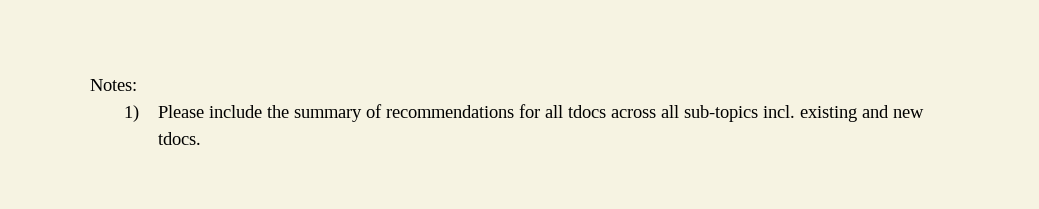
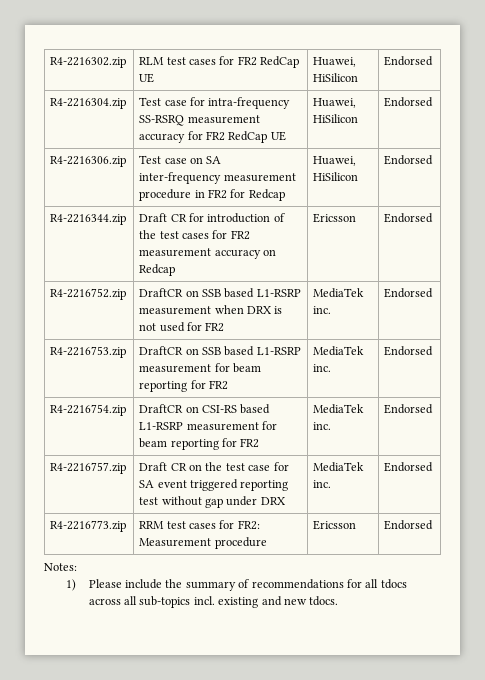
(90, 85) none -> [50,57,127,68] [139,56,300,68] [139,73,155,83] [313,57,357,67] [313,73,359,82] [384,56,434,66] [50,98,127,109] [139,97,291,109] [139,115,260,126] [139,131,286,143] [313,98,357,108] [313,114,359,123] [384,97,434,107] [50,156,127,167] [139,155,222,164] [139,172,296,184] [139,189,285,201] [313,156,357,166] [313,172,359,181] [384,155,434,165] [50,214,127,225] [139,213,285,223] [139,230,250,240] [139,248,277,259] [139,264,176,276] [313,213,357,223] [384,213,434,223] [50,288,127,300] [139,288,301,298] [139,305,283,315] [139,322,225,332] [313,288,365,298] [313,306,332,314] [384,288,434,298] [50,346,127,358] [139,346,301,356] [139,363,262,373] [139,380,229,392] [313,346,365,356] [313,364,332,372] [384,346,434,356] [50,404,127,416] [139,404,271,414] [139,421,278,431] [139,438,260,450] [313,404,365,414] [313,422,332,430] [384,404,434,414] [50,462,127,474] [139,462,289,471] [139,479,289,491] [139,496,286,508] [313,462,365,472] [313,480,332,488] [384,462,434,472] [50,520,127,532] [139,520,260,530] [139,537,267,549] [313,520,357,530] [384,520,434,530] R4-2216302.zip | RLM test cases for FR2 RedCap UE | Huawei, HiSilicon | Endorsed // R4-2216304.zip | Test case for intra-frequency SS-RSRQ measurement accuracy for FR2 RedCap UE | Huawei, HiSilicon | Endorsed // R4-2216306.zip | Test case on SA inter-frequency measurement procedure in FR2 for Redcap | Huawei, HiSilicon | Endorsed // R4-2216344.zip | Draft CR for introduction of the test cases for FR2 measurement accuracy on Redcap | Ericsson | Endorsed // R4-2216752.zip | DraftCR on SSB based L1-RSRP measurement when DRX is not used for FR2 | MediaTek inc. | Endorsed // R4-2216753.zip | DraftCR on SSB based L1-RSRP measurement for beam reporting for FR2 | MediaTek inc. | Endorsed // R4-2216754.zip | DraftCR on CSI-RS based L1-RSRP measurement for beam reporting for FR2 | MediaTek inc. | Endorsed // R4-2216757.zip | Draft CR on the test case for SA event triggered reporting test without gap under DRX | MediaTek inc. | Endorsed // R4-2216773.zip | RRM test cases for FR2: Measurement procedure | Ericsson | Endorsed //

